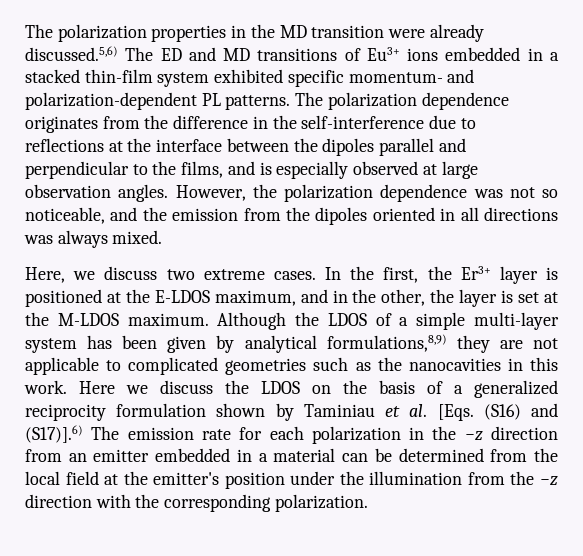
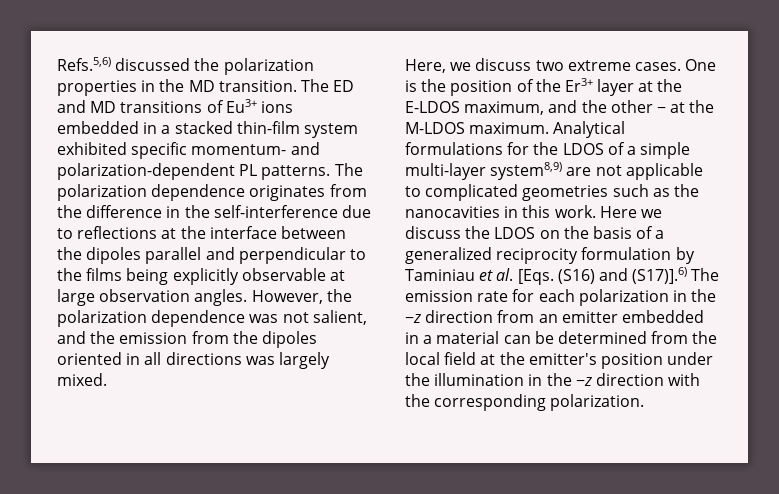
[25,24,53,38] The -> [57,57,220,71] Refs.5,6) discussed the
[311,24,484,42] [25,46,118,61] transition were already discussed.5,6) -> [218,80,297,92] transition.
[181,161,419,179] films, and is especially observed -> [86,268,326,285] films being explicitly observable
[542,189,558,198] [25,207,105,224] so noticeable, -> [312,310,367,325] salient,
[57,230,108,248] always -> [278,352,330,369] largely
[325,266,419,283] In the first, -> [685,59,717,71] [405,79,534,96] One is the position of
[546,267,559,280] [25,289,102,307] is positioned -> (635, 87) none
[332,289,540,307] in the other, the layer is set -> [581,100,666,113] the other −
[217,312,287,330] Although -> [553,121,626,138] [405,142,530,155] Analytical formulations for
[25,334,490,353] system has been given by analytical formulations,8,9) they -> [490,162,563,180] system8,9)
[216,403,266,417] shown -> (672, 253) none
[467,472,505,485] from -> [528,374,543,386] in

